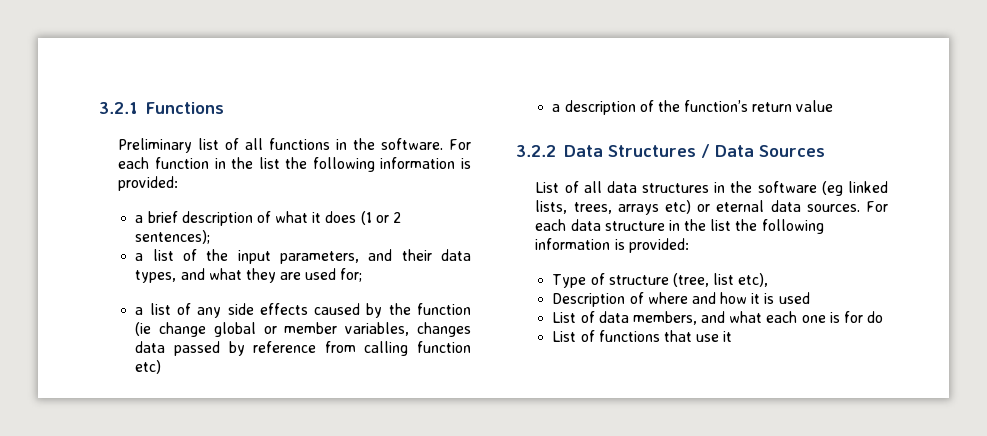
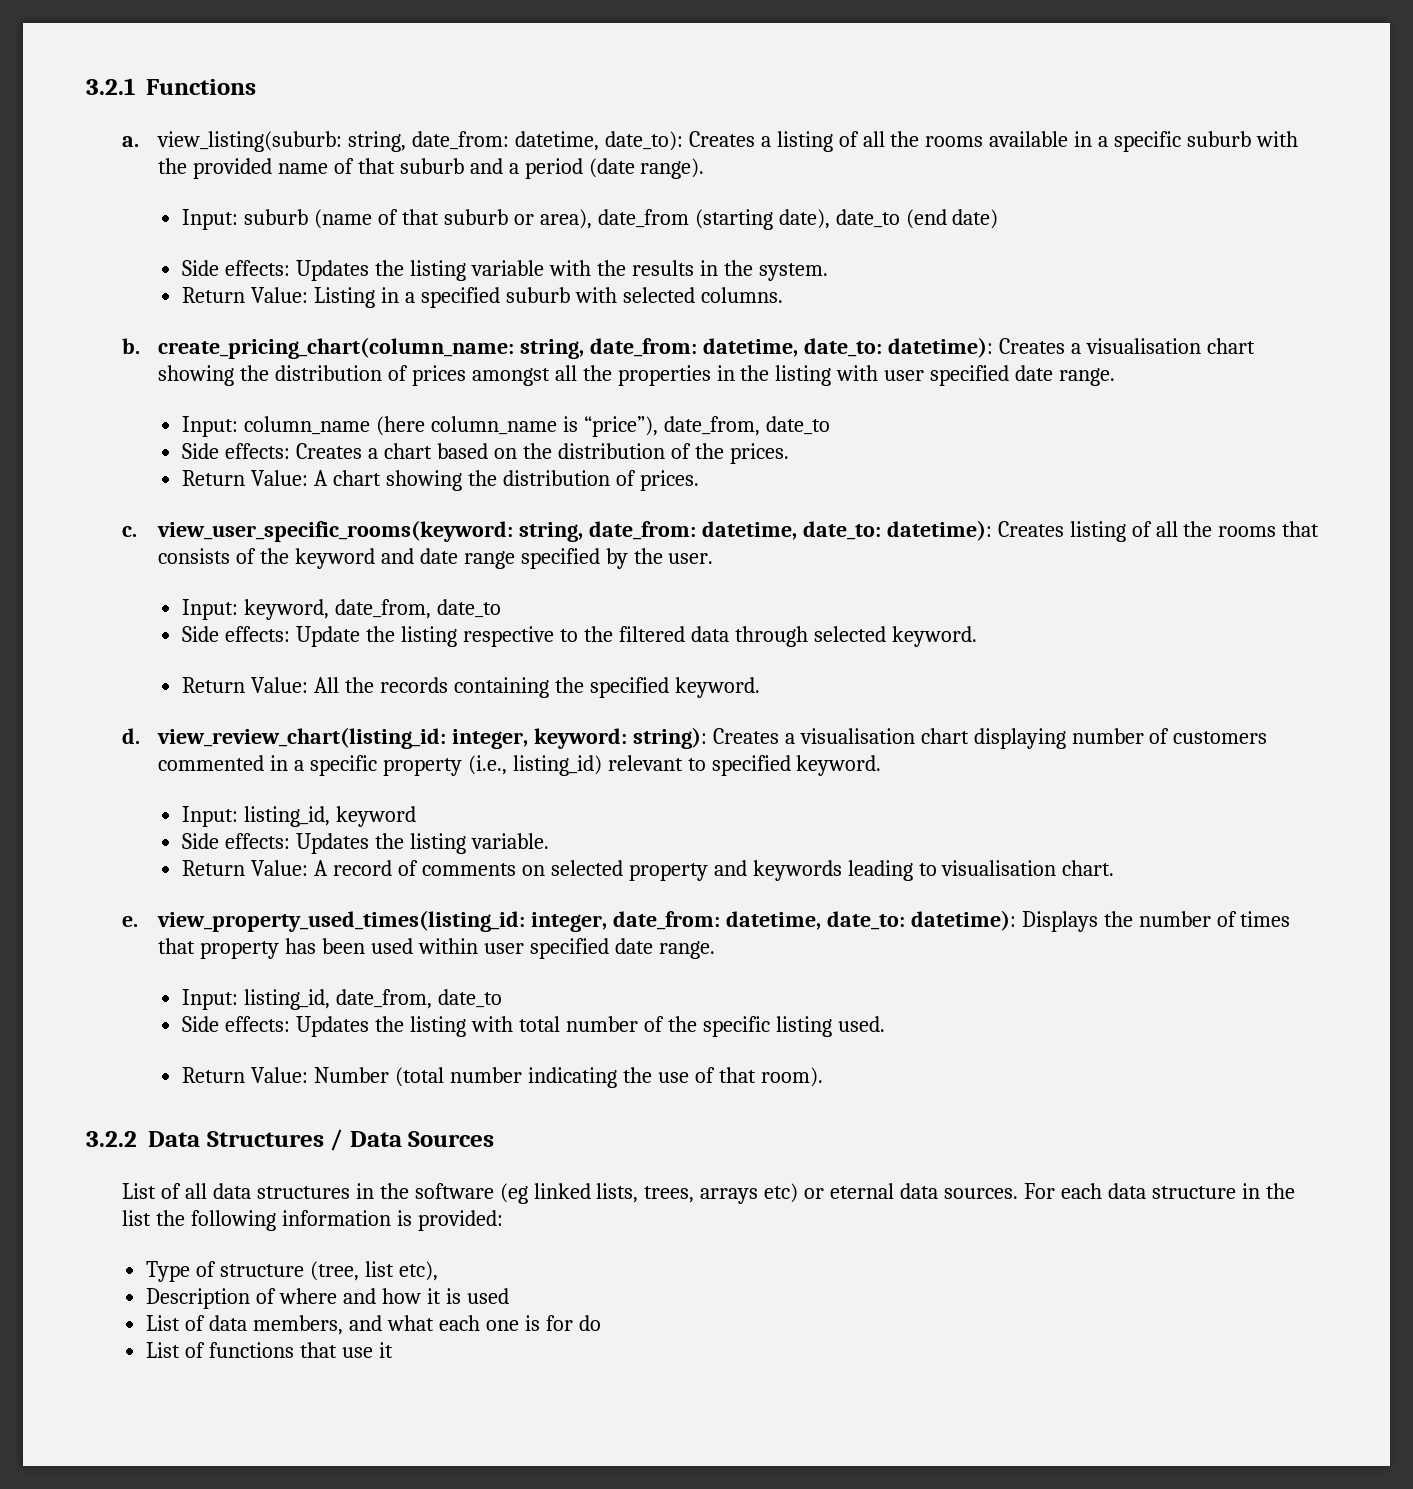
[118,138,471,153] [118,157,471,172] [118,176,179,191] [135,211,402,226] [135,230,211,244] [135,249,471,264] [135,268,363,283] [135,303,471,318] [135,322,471,337] [135,341,471,356] [135,360,162,374] [552,100,834,115] Preliminary list of all functions in the software. For each function in the list the following information is provided: // a brief description of what it does (1 or 2 sentences); // a list of the input parameters, and their data types, and what they are used for; // a list of any side effects caused by the function (ie change global or member variables, changes data passed by reference from calling function etc) // a description of the function’s return value -> [122,131,1299,152] [158,158,705,179] [182,209,999,230] [182,260,828,281] [182,287,783,308] [122,337,1255,359] [158,365,1116,386] [182,416,830,437] [182,443,789,464] [182,470,699,491] [122,520,1320,542] [158,548,714,569] [182,599,502,620] [182,626,977,647] [182,677,760,698] [122,727,1268,749] [158,755,882,776] [182,806,417,827] [182,833,549,854] [182,860,1115,881] [122,910,1291,932] [158,938,715,959] [182,989,503,1010] [182,1016,885,1037] [182,1067,823,1088] a. view_listing(suburb: string, date_from: datetime, date_to): Creates a listing of all the rooms available in a specific suburb with the provided name of that suburb and a period (date range). // Input: suburb (name of that suburb or area), date_from (starting date), date_to (end date) // Side effects: Updates the listing variable with the results in the system. // Return Value: Listing in a specified suburb with selected columns. // b. create_pricing_chart(column_name: string, date_from: datetime, date_to: datetime): Creates a visualisation chart showing the distribution of prices amongst all the properties in the listing with user specified date range. // Input: column_name (here column_name is “price”), date_from, date_to // Side effects: Creates a chart based on the distribution of the prices. // Return Value: A chart showing the distribution of prices. // c. view_user_specific_rooms(keyword: string, date_from: datetime, date_to: datetime): Creates listing of all the rooms that consists of the keyword and date range specified by the user. // Input: keyword, date_from, date_to // Side effects: Update the listing respective to the filtered data through selected keyword. // Return Value: All the records containing the specified keyword. // d. view_review_chart(listing_id: integer, keyword: string): Creates a visualisation chart displaying number of customers commented in a specific property (i.e., listing_id) relevant to specified keyword. // Input: listing_id, keyword // Side effects: Updates the listing variable. // Return Value: A record of comments on selected property and keywords leading to visualisation chart. // e. view_property_used_times(listing_id: integer, date_from: datetime, date_to: datetime): Displays the number of times that property has been used within user specified date range. // Input: listing_id, date_from, date_to // Side effects: Updates the listing with total number of the specific listing used. // Return Value: Number (total number indicating the use of that room).

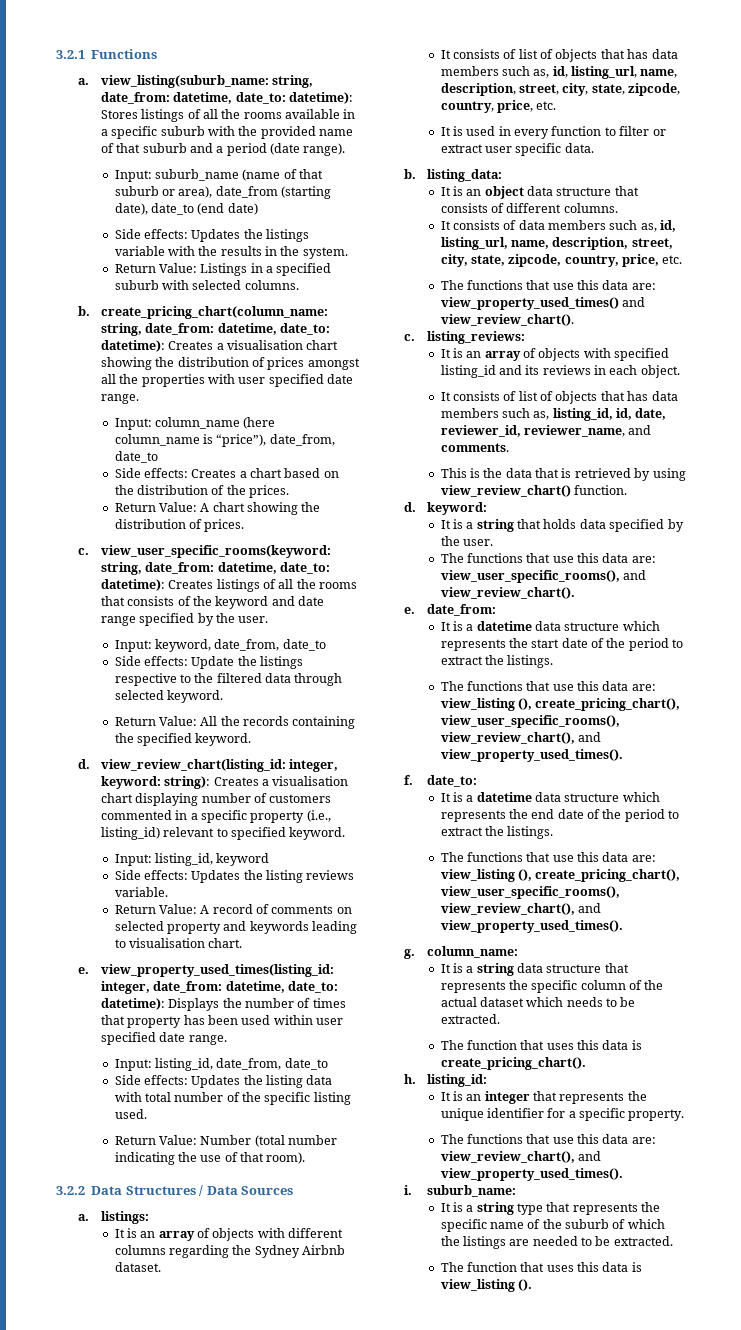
[157,131,833,152] view_listing(suburb: string, date_from: datetime, date_to): Creates a listing -> [100,75,314,88] [100,92,353,104] [100,109,185,122] view_listing(suburb_name: string, date_from: datetime, date_to: datetime): Stores listings
[244,209,309,225] suburb -> [154,169,239,181] suburb_name
[410,260,467,281] listing -> [266,229,310,242] listings
[314,287,376,308] Listing -> [200,263,248,276] Listings
[716,365,832,386] in the listing -> (205, 380) none
[1069,521,1126,542] listing -> [216,579,260,592] listings
[401,626,458,647] listing -> [260,656,304,669] listings
(467, 843) none -> [306,870,355,880] reviews
(467, 1026) none -> [306,1075,333,1085] data
[122,1183,1295,1204] [122,1210,503,1231] [146,1261,438,1282] [146,1288,509,1309] [146,1315,601,1335] [146,1342,393,1358] List of all data structures in the software (eg linked lists, trees, arrays etc) or eternal data sources. For each data structure in the list the following information is provided: // Type of structure (tree, list etc), // Description of where and how it is used // List of data members, and what each one is for do // List of functions that use it -> [78,1211,149,1224] [114,1228,344,1241] [114,1245,346,1258] [114,1262,161,1272] [440,49,678,62] [440,66,678,79] [440,83,681,96] [440,100,557,113] [440,126,666,139] [440,143,594,156] [404,169,502,182] [440,186,639,199] [440,203,618,213] [440,220,677,232] [440,237,673,250] [440,254,683,267] [440,280,656,290] [440,297,645,310] [440,314,574,326] [404,331,525,344] [440,348,670,361] [440,365,680,378] [440,391,678,404] [440,408,667,421] [440,425,652,437] [440,443,509,452] [440,468,686,481] [440,485,627,497] [404,502,487,515] [440,519,684,532] [440,536,493,546] [440,553,656,563] [440,570,646,583] [440,587,575,599] [404,604,496,616] [440,621,660,631] [440,638,684,651] [440,655,554,668] [440,681,656,691] [440,698,681,711] [440,715,620,728] [440,732,601,744] [440,749,623,762] [404,775,477,787] [440,792,660,802] [440,809,680,822] [440,826,554,839] [440,852,656,862] [440,869,681,882] [440,886,620,899] [440,903,601,915] [440,920,623,933] [404,946,518,959] [440,963,629,976] [440,980,664,993] [440,997,636,1007] [440,1014,500,1024] [440,1040,642,1050] [440,1057,586,1070] [404,1074,487,1087] [440,1091,647,1104] [440,1108,685,1121] [440,1134,656,1144] [440,1151,601,1163] [440,1168,623,1181] [404,1185,516,1197] [440,1202,661,1215] [440,1219,665,1232] [440,1236,673,1249] [440,1262,642,1272] [440,1279,532,1292] a. listings: // It is an array of objects with different columns regarding the Sydney Airbnb dataset. // It consists of list of objects that has data members such as, id, listing_url, name, description, street, city, state, zipcode, country, price, etc. // It is used in every function to filter or extract user specific data. // b. listing_data: // It is an object data structure that consists of different columns. // It consists of data members such as, id, listing_url, name, description, street, city, state, zipcode, country, price, etc. // The functions that use this data are: view_property_used_times() and view_review_chart(). // c. listing_reviews: // It is an array of objects with specified listing_id and its reviews in each object. // It consists of list of objects that has data members such as, listing_id, id, date, reviewer_id, reviewer_name, and comments. // This is the data that is retrieved by using view_review_chart() function. // d. keyword: // It is a string that holds data specified by the user. // The functions that use this data are: view_user_specific_rooms(), and view_review_chart(). // e. date_from: // It is a datetime data structure which represents the start date of the period to extract the listings. // The functions that use this data are: view_listing (), create_pricing_chart(), view_user_specific_rooms(), view_review_chart(), and view_property_used_times(). // f. date_to: // It is a datetime data structure which represents the end date of the period to extract the listings. // The functions that use this data are: view_listing (), create_pricing_chart(), view_user_specific_rooms(), view_review_chart(), and view_property_used_times(). // g. column_name: // It is a string data structure that represents the specific column of the actual dataset which needs to be extracted. // The function that uses this data is create_pricing_chart(). // h. listing_id: // It is an integer that represents the unique identifier for a specific property. // The functions that use this data are: view_review_chart(), and view_property_used_times(). // i. suburb_name: // It is a string type that represents the specific name of the suburb of which the listings are needed to be extracted. // The function that uses this data is view_listing ().

